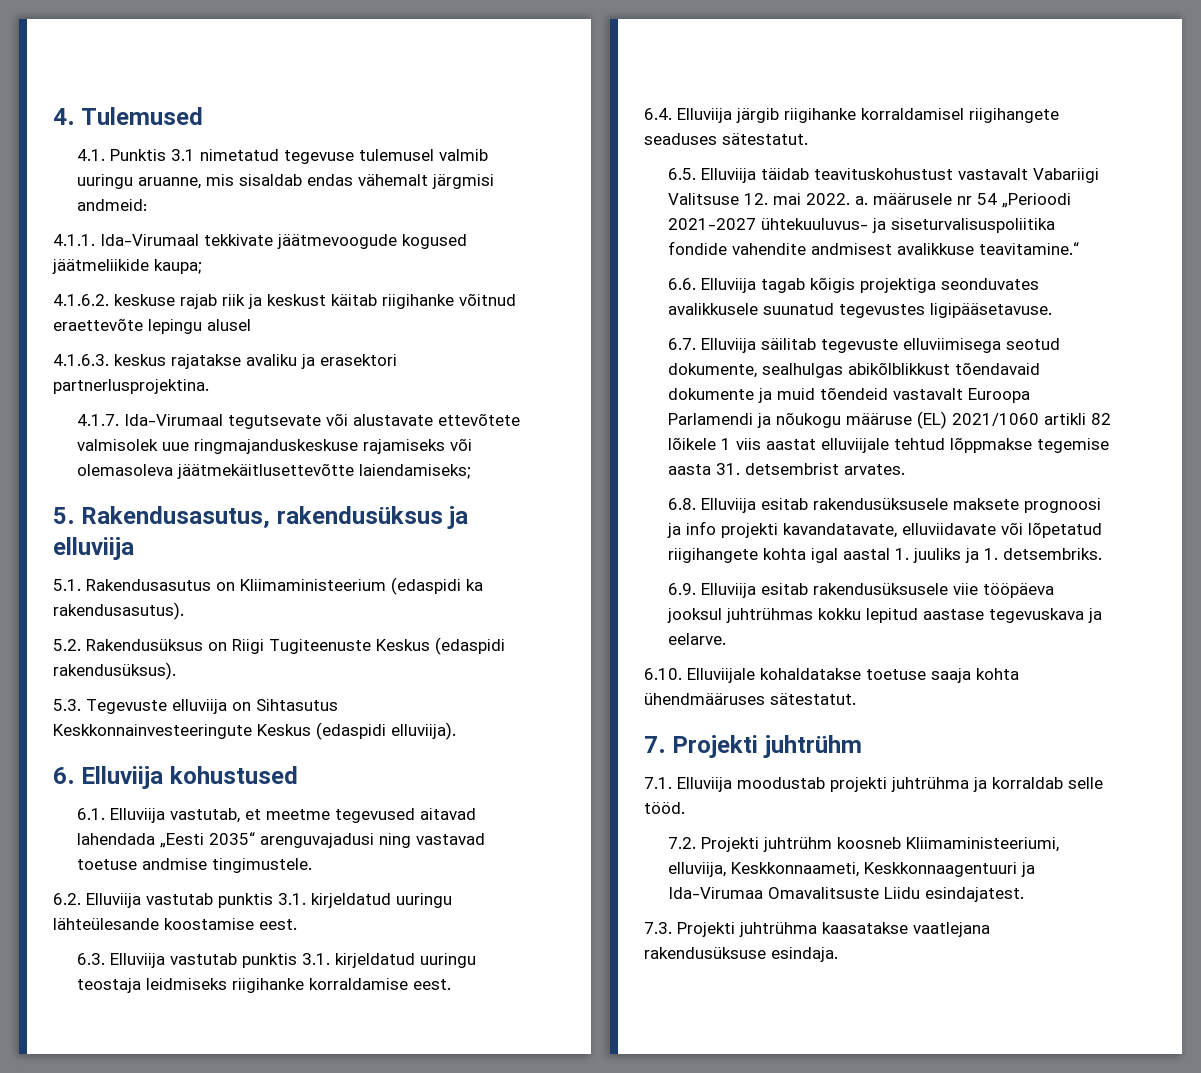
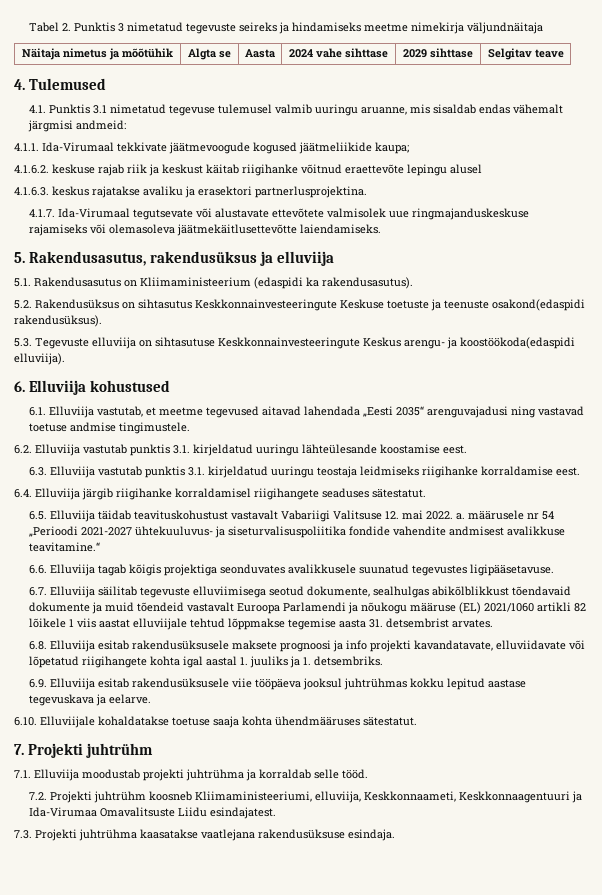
(53, 116) none -> [29,22,544,34] [22,48,173,60] [188,48,231,60] [245,49,275,58] [289,48,388,58] [403,48,473,58] [487,48,564,60] Tabel 2. Punktis 3 nimetatud tegevuste seireks ja hindamiseks meetme nimekirja väljundnäitaja // Näitaja nimetus ja mõõtühik | Algta se | Aasta | 2024 vahe sihttase | 2029 sihttase | Selgitav teave //
[358,464,471,479] laiendamiseks; -> [300,224,382,234] laiendamiseks.
[232,637,505,655] Riigi Tugiteenuste Keskus (edaspidi -> [138,299,585,311] sihtasutus Keskkonnainvesteeringute Keskuse toetuste ja teenuste osakond(edaspidi
[256,699,338,711] Sihtasutus -> [155,337,215,347] sihtasutuse
[316,722,386,740] (edaspidi -> [404,337,575,349] arengu- ja koostöökoda(edaspidi

